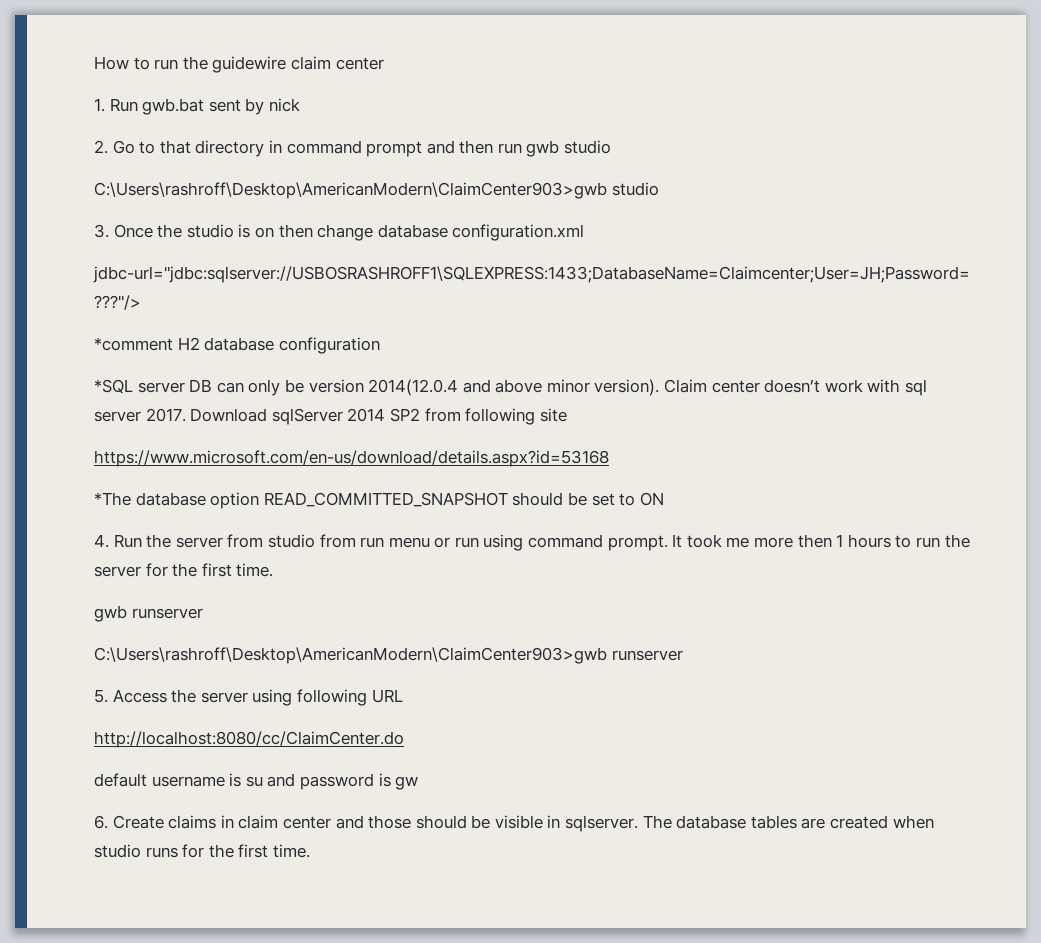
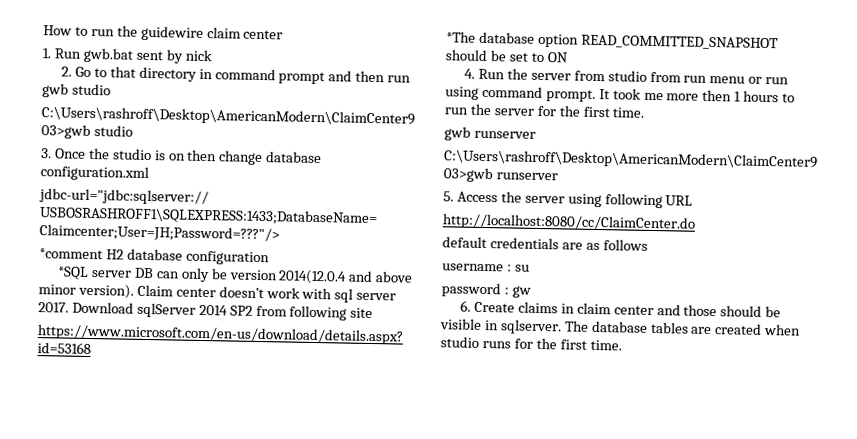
[151,773,391,790] username is su and password is -> [489,237,648,251] [442,263,530,272] [441,282,509,298] credentials are as follows // username : su // password :

